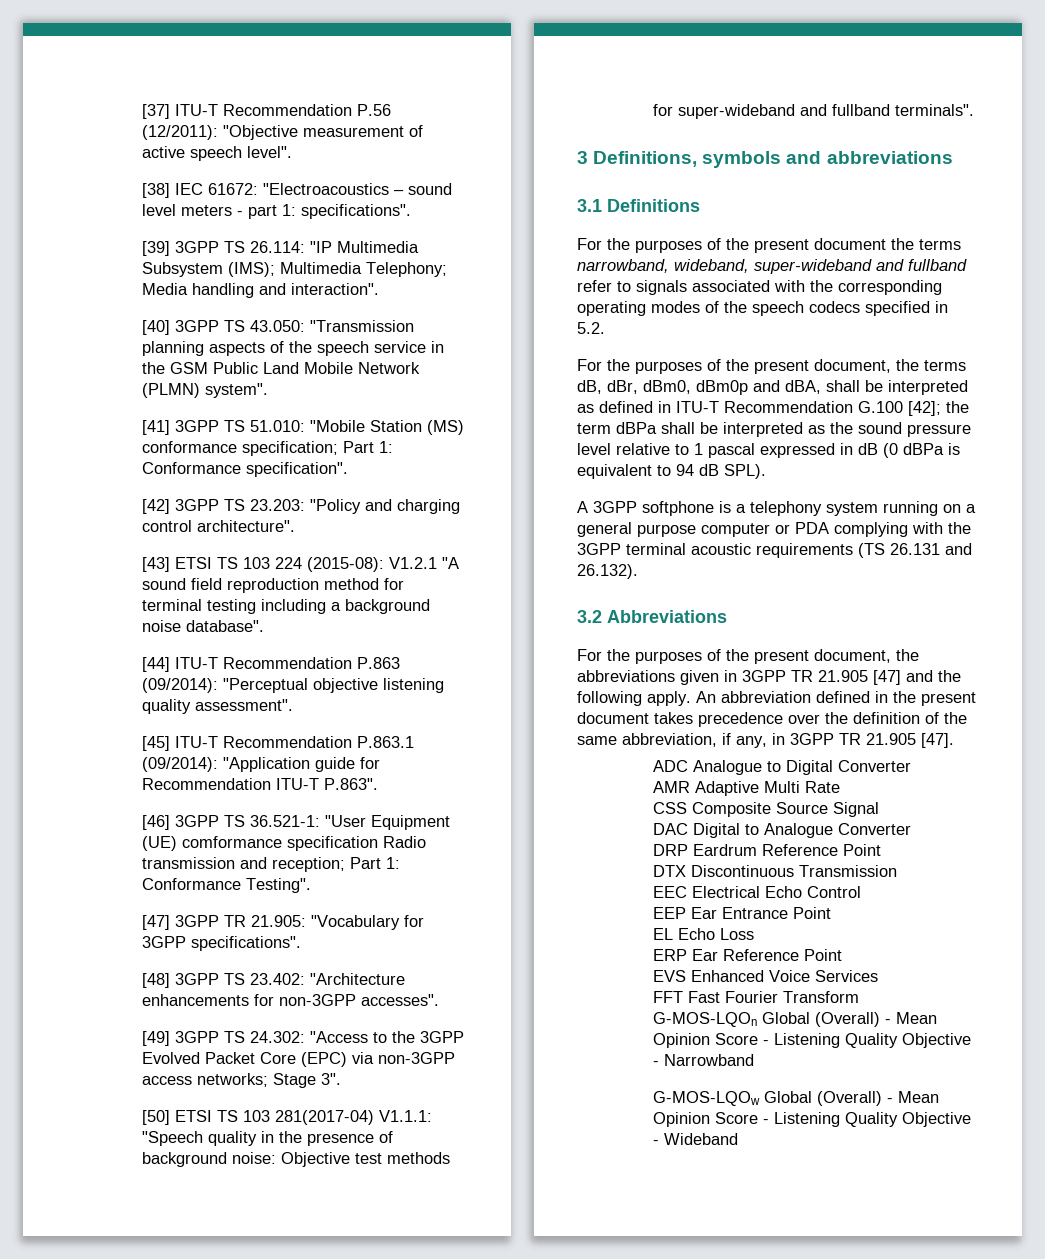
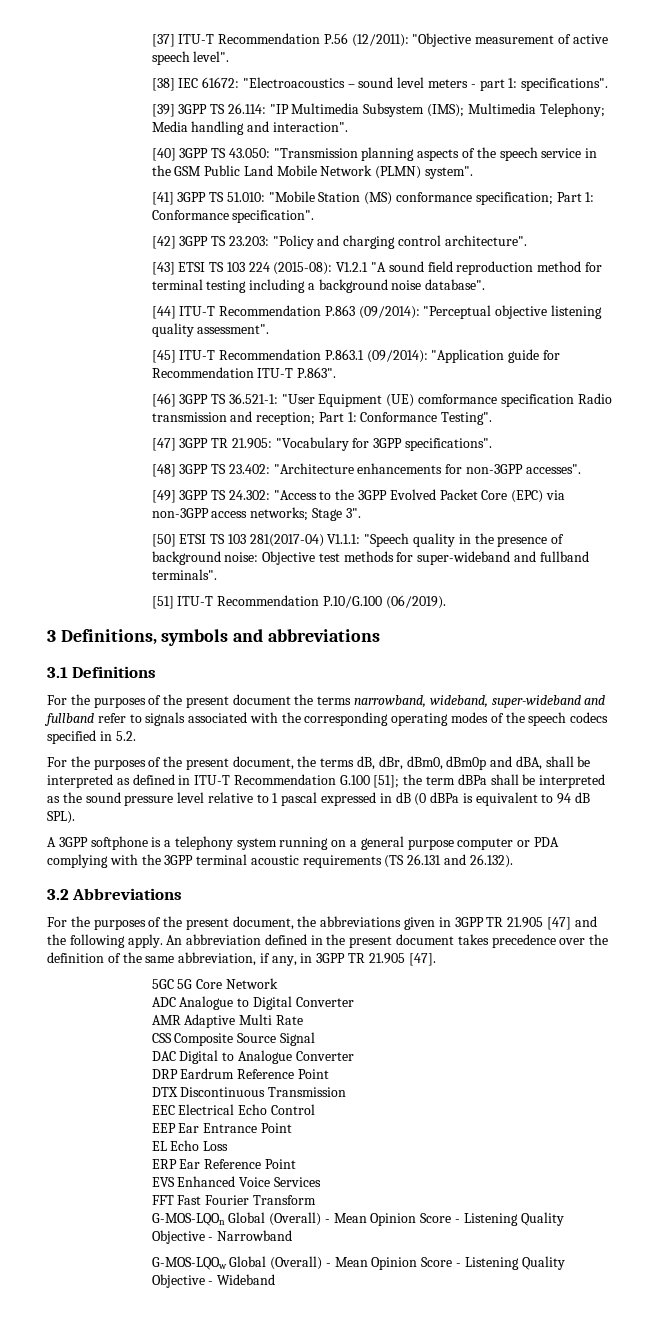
(974, 110) none -> [151,595,446,609] // [51] ITU-T Recommendation P.10/G.100 (06/2019).
[908,401,941,416] [42]; -> [373,775,400,788] [51];
(954, 740) none -> [151,978,278,989] // 5GC 5G Core Network

